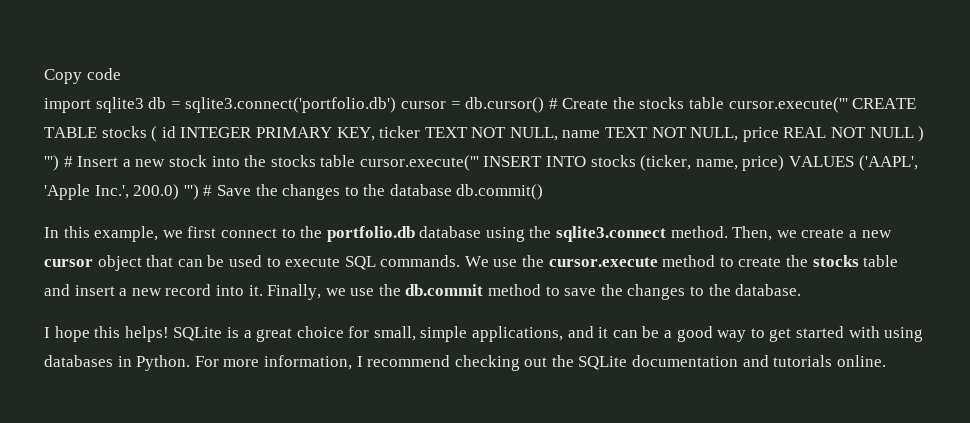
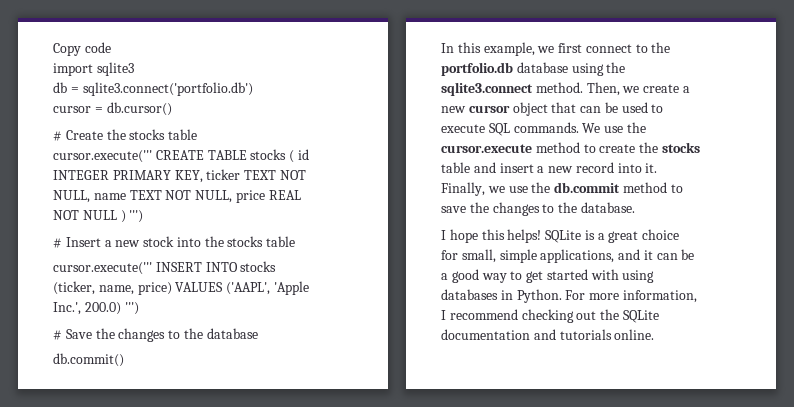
(144, 105) none -> (134, 69) //
(397, 105) none -> (253, 89) //
(545, 105) none -> (172, 109) //
(725, 103) none -> (198, 134) //
(59, 163) none -> (144, 216) //
(356, 161) none -> (296, 241) //
(199, 192) none -> (139, 308) //
(452, 190) none -> (258, 333) //

